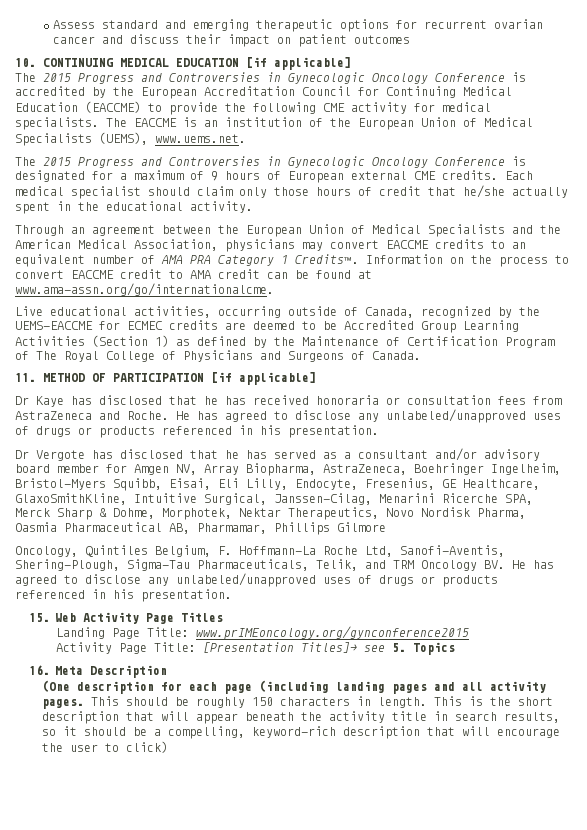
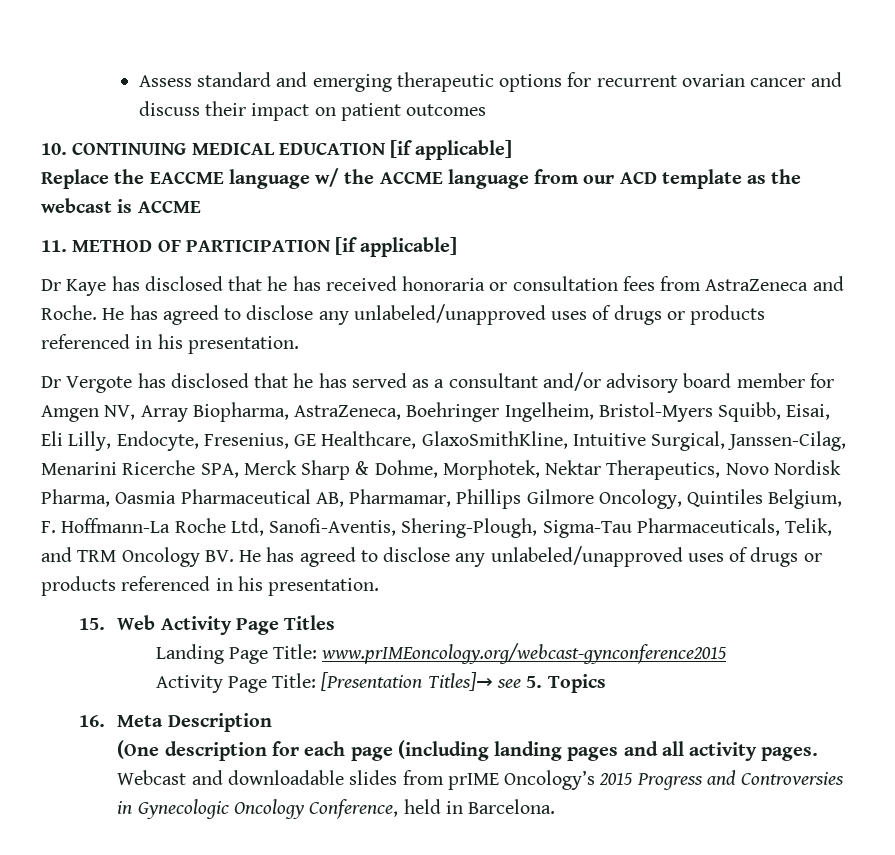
[15,72,526,84] [15,86,512,99] [15,101,491,115] [15,117,533,130] [15,132,246,146] [15,156,526,168] [15,170,533,183] [15,185,568,199] [15,201,253,214] [15,224,561,237] [15,239,526,252] [15,254,569,267] [15,269,372,279] [15,283,274,296] [15,306,540,318] [15,320,519,333] [15,335,555,348] [15,350,421,362] The 2015 Progress and Controversies in Gynecologic Oncology Conference is accredited by the European Accreditation Council for Continuing Medical Education (EACCME) to provide the following CME activity for medical specialists. The EACCME is an institution of the European Union of Medical Specialists (UEMS), www.uems.net. // The 2015 Progress and Controversies in Gynecologic Oncology Conference is designated for a maximum of 9 hours of European external CME credits. Each medical specialist should claim only those hours of credit that he/she actually spent in the educational activity. // Through an agreement between the European Union of Medical Specialists and the American Medical Association, physicians may convert EACCME credits to an equivalent number of AMA PRA Category 1 Credits™. Information on the process to convert EACCME credit to AMA credit can be found at www.ama-assn.org/go/internationalcme. // Live educational activities, occurring outside of Canada, recognized by the UEMS-EACCME for ECMEC credits are deemed to be Accredited Group Learning Activities (Section 1) as defined by the Maintenance of Certification Program of The Royal College of Physicians and Surgeons of Canada. -> [41,168,802,189] [41,198,201,213] Replace the EACCME language w/ the ACCME language from our ACD template as the webcast is ACCME
(386, 527) // -> (594, 496) none
[196,626,470,640] www.prIMEoncology.org/gynconference2015 -> [321,643,728,664] www.prIMEoncology.org/webcast-gynconference2015
[91,696,554,708] [42,711,561,724] [42,726,561,739] [42,741,169,753] This should be roughly 150 characters in length. This is the short description that will appear beneath the activity title in search results, so it should be a compelling, keyword-rich description that will encourage the user to click) -> [117,770,845,790] [117,799,556,819] Webcast and downloadable slides from prIME Oncology’s 2015 Progress and Controversies in Gynecologic Oncology Conference, held in Barcelona.

